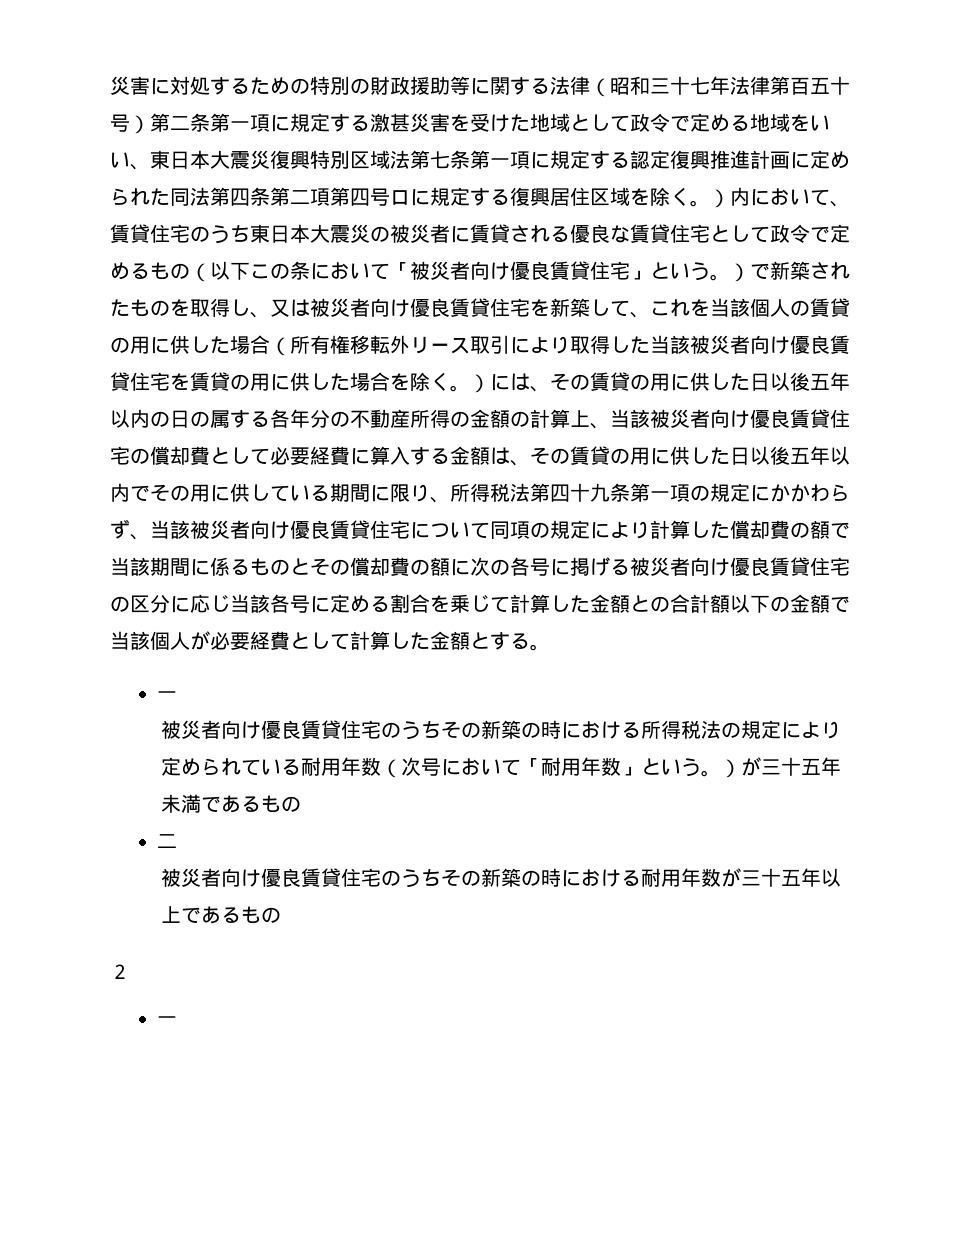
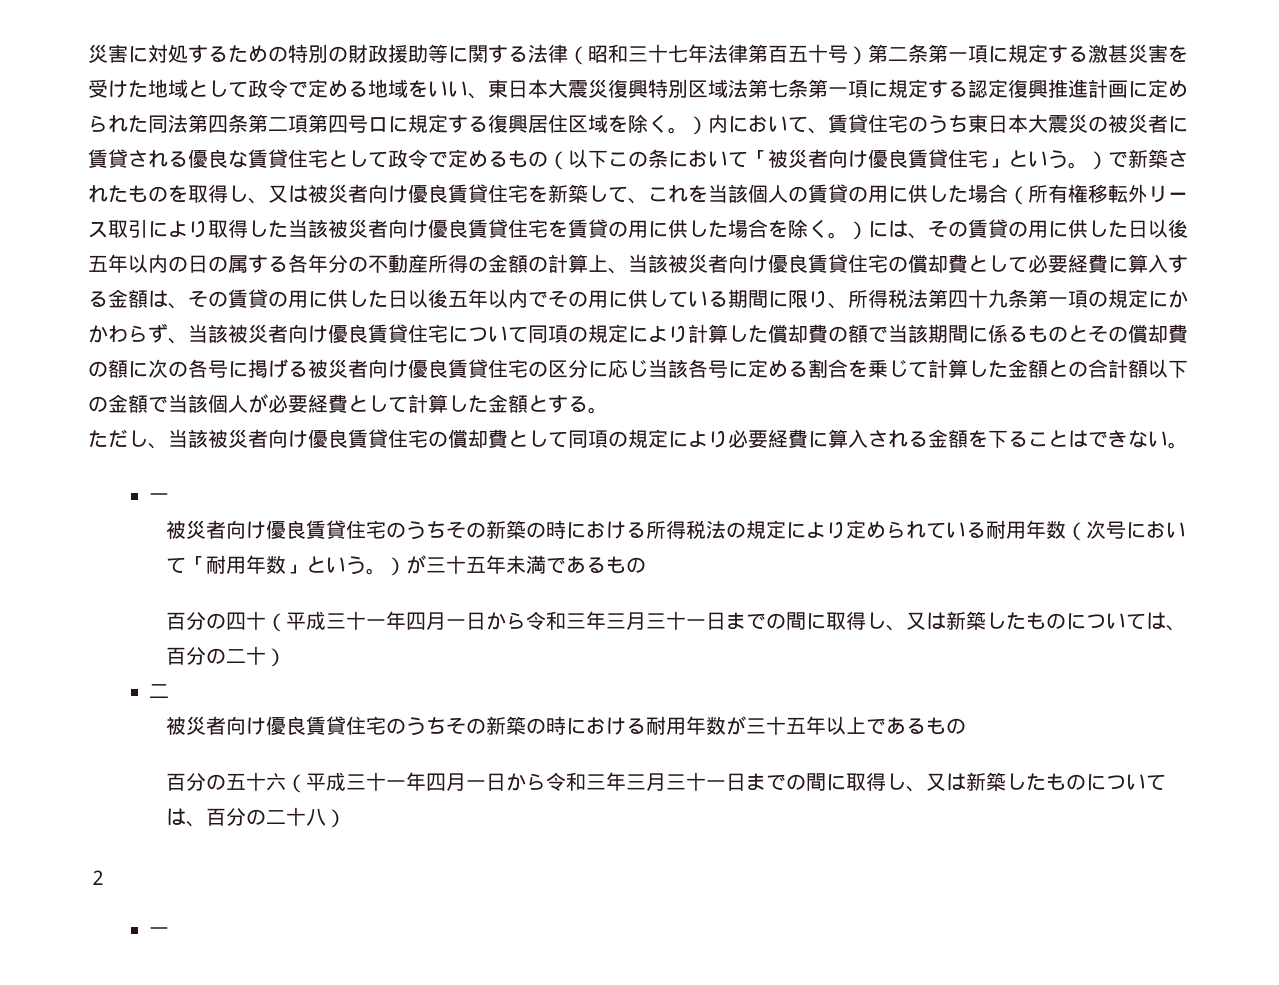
(550, 647) none -> [88,429,1188,449] // ただし、当該被災者向け優良賃貸住宅の償却費として同項の規定により必要経費に算入される金額を下ることはできない。
(301, 804) none -> [165,611,1186,632] [165,646,286,667] // 百分の四十（平成三十一年四月一日から令和三年三月三十一日までの間に取得し、又は新築したものについては、百分の二十）
(281, 915) none -> [165,772,1166,793] [165,807,346,828] // 百分の五十六（平成三十一年四月一日から令和三年三月三十一日までの間に取得し、又は新築したものについては、百分の二十八）

